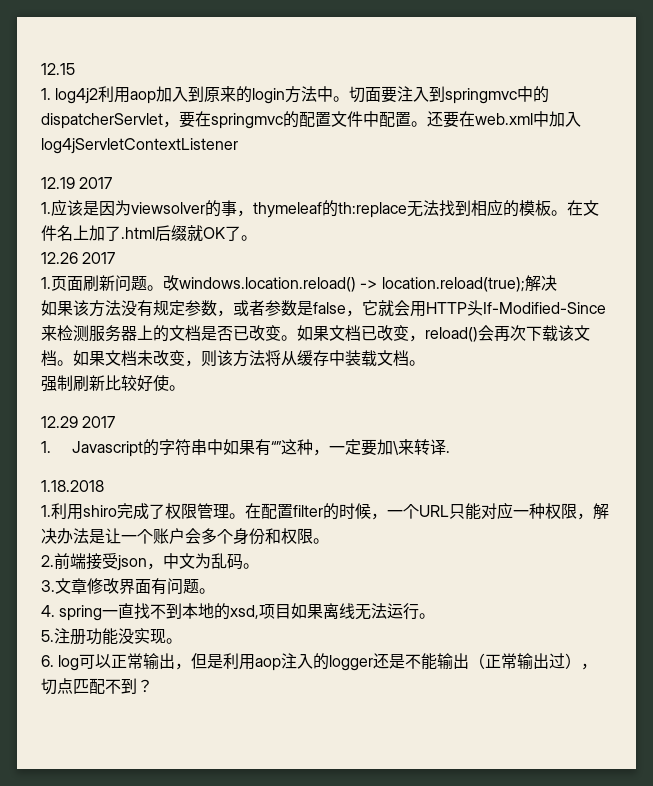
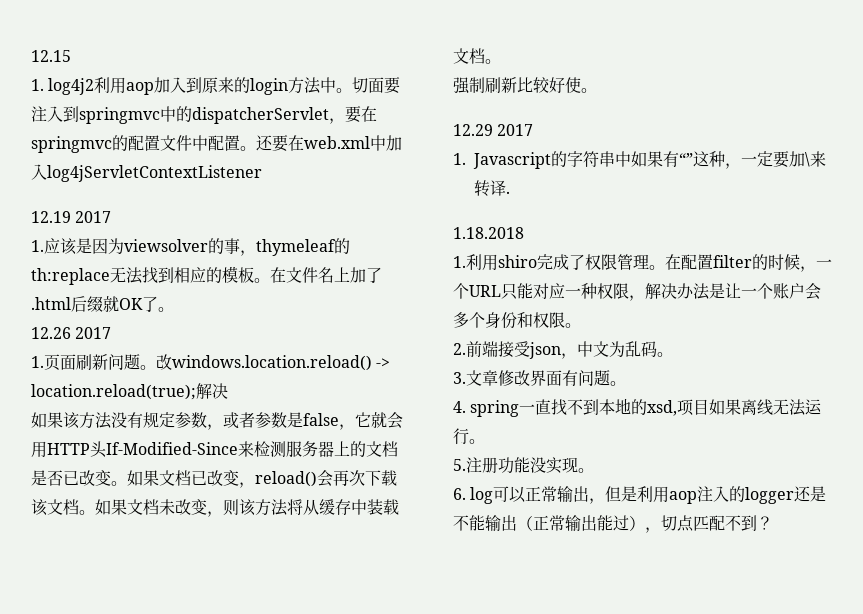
(550, 661) none -> [597,515,613,531] 能

